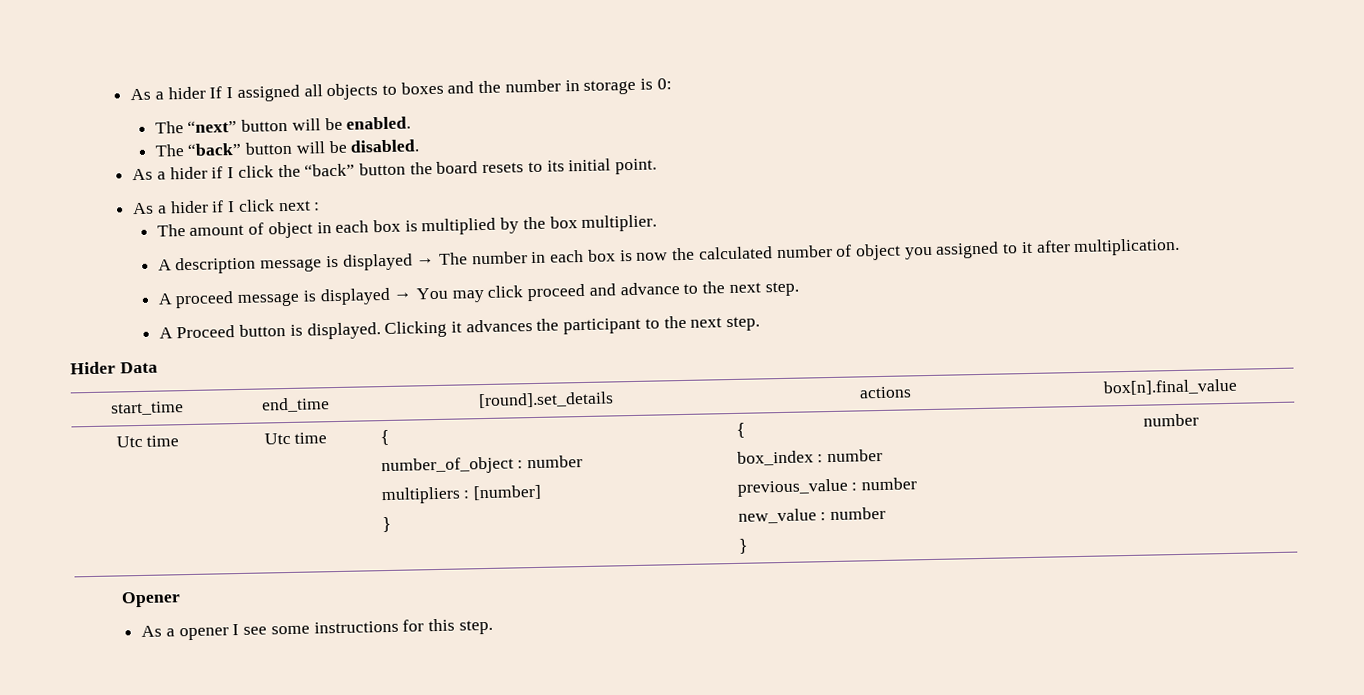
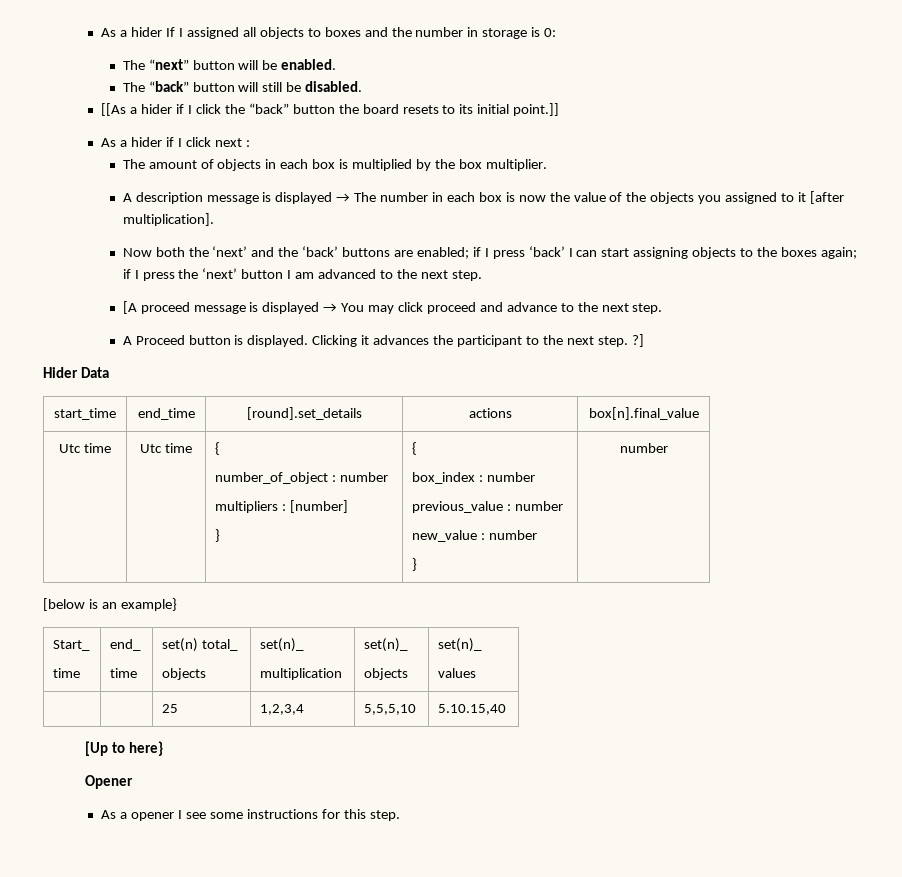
(325, 147) none -> [262,82,283,92] still
[132,168,154,181] As -> [101,103,127,116] [[As
[615,158,658,175] point. -> [513,103,560,116] point.]]
[267,221,313,239] object -> [217,159,262,171] objects
[697,237,1181,261] [157,293,173,305] calculated number of object you assigned to it after multiplication. // A -> [573,191,844,204] [122,213,214,226] [122,246,857,259] [122,268,482,281] [122,301,137,314] value of the objects you assigned to it [after multiplication]. // Now both the ‘next’ and the ‘back’ buttons are enabled; if I press ‘back’ I can start assigning objects to the boxes again; if I press the ‘next’ button I am advanced to the next step. // [A
(761, 324) none -> [631,334,644,347] ?]
(1199, 420) none -> [43,598,177,611] [53,640,91,651] [53,668,81,678] [110,639,142,651] [110,668,138,678] [162,638,239,652] [162,668,207,680] [260,638,305,652] [260,668,343,680] [364,638,409,652] [364,668,409,680] [438,638,483,652] [438,668,477,678] [162,704,179,713] [260,704,305,715] [364,704,417,715] [438,704,507,715] [85,741,164,756] // [below is an example} // Start_ // time | end_ // time | set(n) total_ // objects | set(n)_ // multiplication | set(n)_ // objects | set(n)_ // values // | | 25 | 1,2,3,4 | 5,5,5,10 | 5.10.15,40 // [Up to here}

